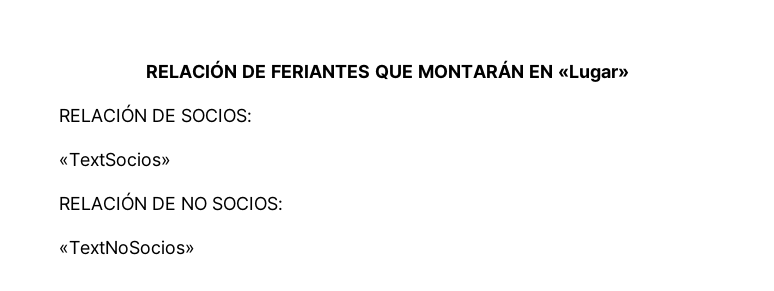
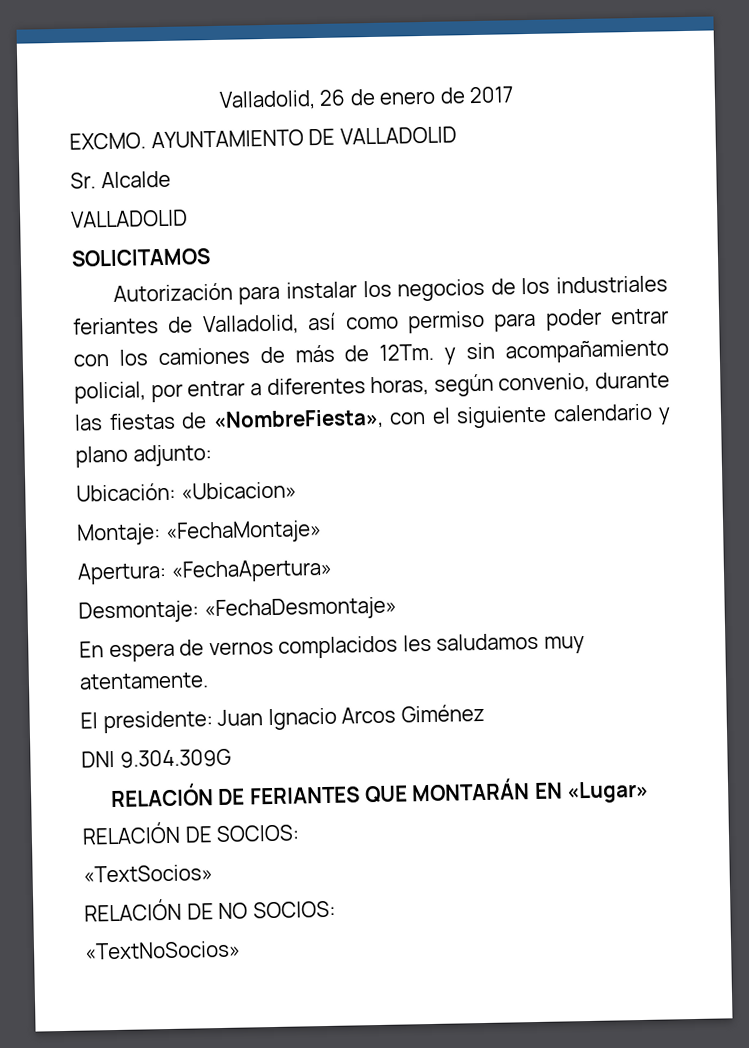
(145, 69) none -> [218,86,515,111] [69,126,457,150] [70,170,171,189] [71,209,188,228] [71,248,211,267] [112,275,668,305] [73,308,669,336] [73,339,670,367] [74,371,670,404] [74,403,671,432] [75,444,212,468] [76,481,297,502] [76,520,322,546] [77,558,333,585] [78,596,397,624] [79,632,585,663] [79,672,209,690] [80,703,485,734] [81,748,231,768] Valladolid, 26 de enero de 2017 // EXCMO. AYUNTAMIENTO DE VALLADOLID // Sr. Alcalde // VALLADOLID // SOLICITAMOS // Autorización para instalar los negocios de los industriales feriantes de Valladolid, así como permiso para poder entrar con los camiones de más de 12Tm. y sin acompañamiento policial, por entrar a diferentes horas, según convenio, durante las fiestas de «NombreFiesta», con el siguiente calendario y plano adjunto: // Ubicación: «Ubicacion» // Montaje: «FechaMontaje» // Apertura: «FechaApertura» // Desmontaje: «FechaDesmontaje» // En espera de vernos complacidos les saludamos muy atentamente. // El presidente: Juan Ignacio Arcos Giménez // DNI 9.304.309G //

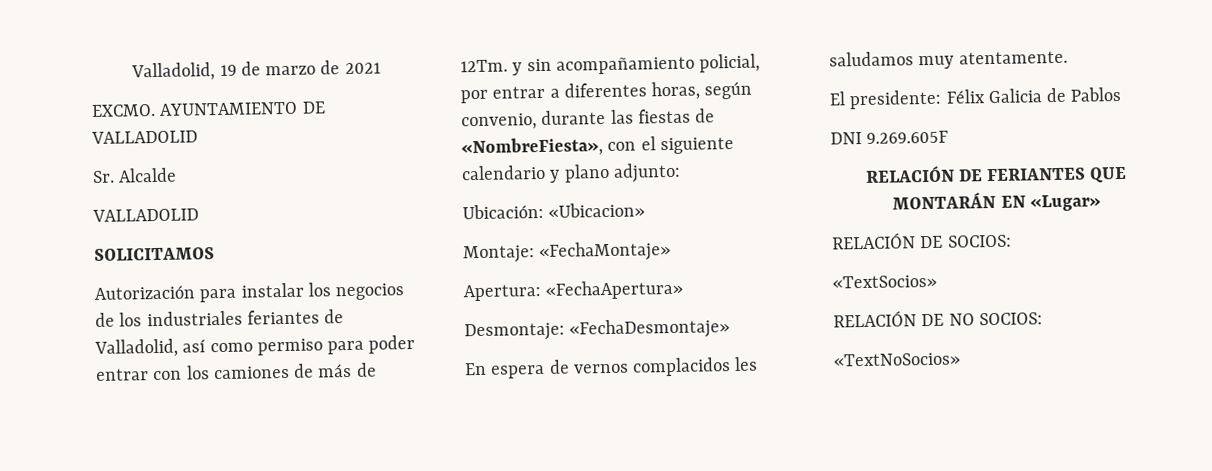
[218,86,515,111] Valladolid, 26 de enero de 2017 -> [131,60,381,82] Valladolid, 19 de marzo de 2021
[217,703,485,731] Juan Ignacio Arcos Giménez -> [945,86,1122,104] Félix Galicia de Pablos
[119,748,231,768] 9.304.309G -> [866,130,949,144] 9.269.605F

